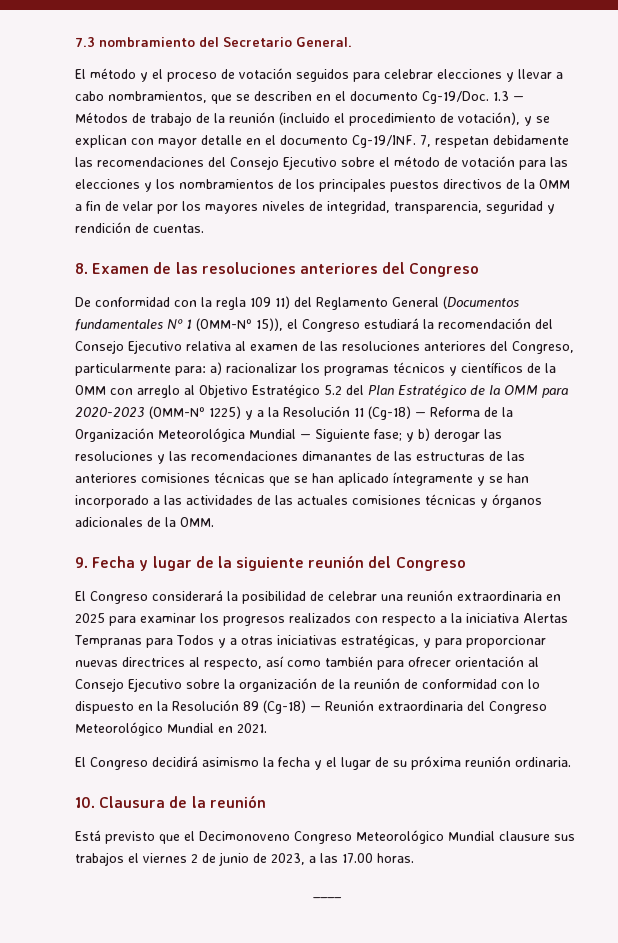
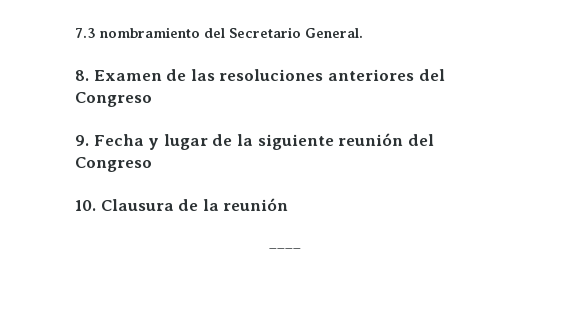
[75,68,563,82] [75,91,524,104] [75,112,550,126] [75,135,569,148] [75,156,568,170] [75,179,570,192] [75,201,555,214] [75,222,204,233] // El método y el proceso de votación seguidos para celebrar elecciones y llevar a cabo nombramientos, que se describen en el documento Cg-19/Doc. 1.3 — Métodos de trabajo de la reunión (incluido el procedimiento de votación), y se explican con mayor detalle en el documento Cg-19/INF. 7, respetan debidamente las recomendaciones del Consejo Ejecutivo sobre el método de votación para las elecciones y los nombramientos de los principales puestos directivos de la OMM a fin de velar por los mayores niveles de integridad, transparencia, seguridad y rendición de cuentas. -> (363, 33) none
[75,296,519,310] [75,318,553,332] [75,340,574,354] [75,362,556,376] [75,384,568,399] [75,406,513,420] [75,428,502,442] [75,451,525,464] [75,472,529,486] [75,494,542,508] [75,517,214,527] // De conformidad con la regla 109 11) del Reglamento General (Documentos fundamentales Nº 1 (OMM-Nº 15)), el Congreso estudiará la recomendación del Consejo Ejecutivo relativa al examen de las resoluciones anteriores del Congreso, particularmente para: a) racionalizar los programas técnicos y científicos de la OMM con arreglo al Objetivo Estratégico 5.2 del Plan Estratégico de la OMM para 2020-2023 (OMM-Nº 1225) y a la Resolución 11 (Cg-18) — Reforma de la Organización Meteorológica Mundial — Siguiente fase; y b) derogar las resoluciones y las recomendaciones dimanantes de las estructuras de las anteriores comisiones técnicas que se han aplicado íntegramente y se han incorporado a las actividades de las actuales comisiones técnicas y órganos adicionales de la OMM. -> (152, 99) none
[75,590,561,604] [75,613,568,626] [74,634,546,648] [75,656,539,670] [75,678,540,692] [75,700,547,714] [75,722,267,736] [75,756,571,770] // El Congreso considerará la posibilidad de celebrar una reunión extraordinaria en 2025 para examinar los progresos realizados con respecto a la iniciativa Alertas Tempranas para Todos y a otras iniciativas estratégicas, y para proporcionar nuevas directrices al respecto, así como también para ofrecer orientación al Consejo Ejecutivo sobre la organización de la reunión de conformidad con lo dispuesto en la Resolución 89 (Cg-18) — Reunión extraordinaria del Congreso Meteorológico Mundial en 2021. // El Congreso decidirá asimismo la fecha y el lugar de su próxima reunión ordinaria. -> (152, 164) none
[75,830,575,844] [75,852,414,866] // Está previsto que el Decimonoveno Congreso Meteorológico Mundial clausure sus trabajos el viernes 2 de junio de 2023, a las 17.00 horas. -> (289, 204) none

